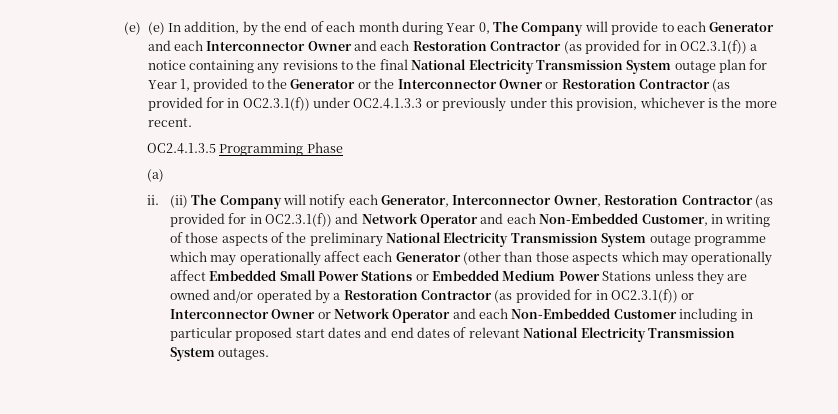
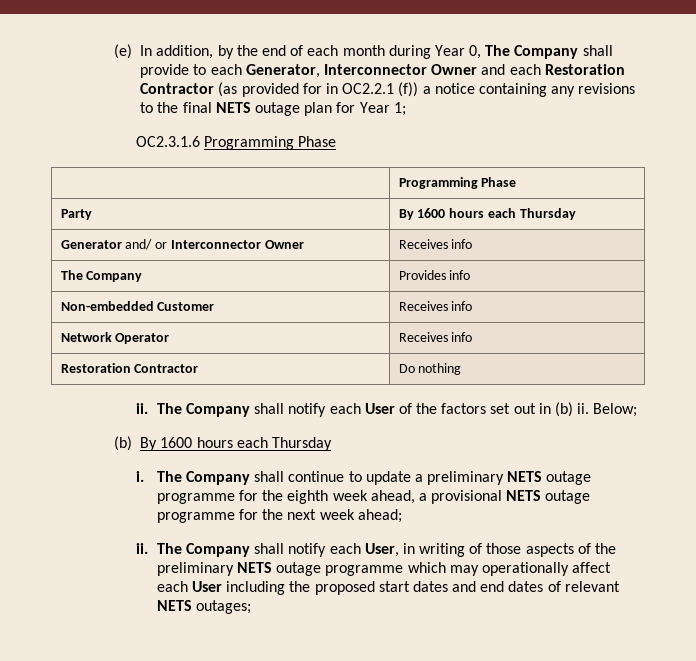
[124,22,165,35] (e) (e) -> [114,44,133,59] (e)
[584,21,608,32] will -> [582,45,613,56] shall
[709,22,775,32] [147,40,203,51] Generator and each -> [245,64,320,78] Generator,
[680,40,748,54] OC2.3.1(f)) -> [342,82,419,97] OC2.2.1 (f))
[411,59,768,74] [147,78,731,92] [147,97,777,112] [147,118,192,127] [147,142,343,156] [147,169,165,182] [147,194,773,209] [169,213,708,228] National Electricity Transmission System outage plan for Year 1, provided to the Generator or the Interconnector Owner or Restoration Contractor (as provided for in OC2.3.1(f)) under OC2.4.1.3.3 or previously under this provision, whichever is the more recent. // OC2.4.1.3.5 Programming Phase // (a) // ii. (ii) The Company will notify each Generator, Interconnector Owner, Restoration Contractor (as provided for in OC2.3.1(f)) and Network Operator and each Non-Embedded Customer, -> [215,102,406,116] [135,136,337,150] [398,177,517,189] [60,209,92,220] [398,208,576,220] [60,239,304,250] [398,239,473,249] [60,270,143,282] [398,270,471,280] [60,301,215,311] [398,301,473,311] [60,332,170,344] [398,332,473,342] [60,363,199,373] [398,363,462,375] [135,402,638,417] [114,436,332,451] [135,471,592,485] [156,490,591,504] [156,509,402,523] [135,543,399,557] NETS outage plan for Year 1; // OC2.3.1.6 Programming Phase // | Programming Phase // Party | By 1600 hours each Thursday // Generator and/ or Interconnector Owner | Receives info // The Company | Provides info // Non-embedded Customer | Receives info // Network Operator | Receives info // Restoration Contractor | Do nothing // ii. The Company shall notify each User of the factors set out in (b) ii. Below; // (b) By 1600 hours each Thursday // i. The Company shall continue to update a preliminary NETS outage programme for the eighth week ahead, a provisional NETS outage programme for the next week ahead; // ii. The Company shall notify each User,
[386,232,647,247] National Electricity Transmission System -> [236,562,272,573] NETS
[395,251,773,266] [169,270,748,285] [169,289,695,304] [169,308,753,323] [169,327,232,341] Generator (other than those aspects which may operationally affect Embedded Small Power Stations or Embedded Medium Power Stations unless they are owned and/or operated by a Restoration Contractor (as provided for in OC2.3.1(f)) or Interconnector Owner or Network Operator and each Non-Embedded Customer including in particular -> [191,581,311,595] User including the
[523,327,735,342] [169,347,270,361] National Electricity Transmission System outages. -> [156,600,251,614] NETS outages;

